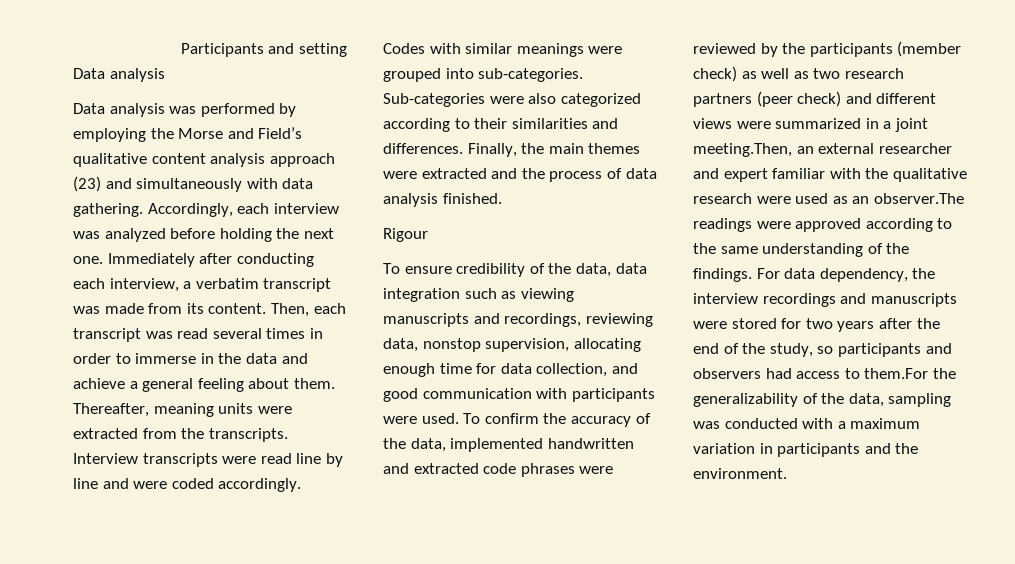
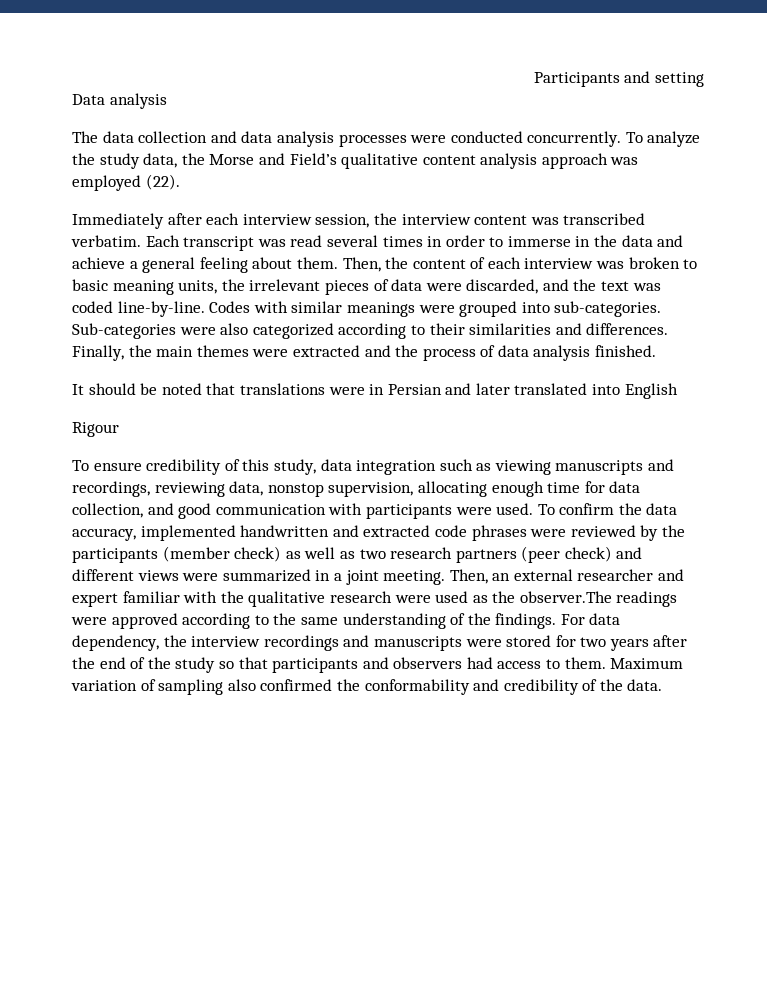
[73,103,297,117] [73,128,146,142] Data analysis was performed by employing -> [72,131,701,147] [72,153,178,169] The data collection and data analysis processes were conducted concurrently. To analyze the study data,
[73,176,314,192] [73,203,339,217] [73,228,334,242] [73,253,314,267] [73,278,332,292] [73,303,346,317] (23) and simultaneously with data gathering. Accordingly, each interview was analyzed before holding the next one. Immediately after conducting each interview, a verbatim transcript was made from its content. Then, each -> [610,157,639,165] [72,174,180,191] [72,213,646,229] [71,235,180,247] was employed (22). // Immediately after each interview session, the interview content was transcribed verbatim. Each
[73,403,292,417] [73,428,288,442] [73,453,343,467] [73,478,302,492] Thereafter, meaning units were extracted from the transcripts. Interview transcripts were read line by line and were coded accordingly. -> [342,257,698,272] [72,279,661,295] [72,301,205,317] Then, the content of each interview was broken to basic meaning units, the irrelevant pieces of data were discarded, and the text was coded line-by-line.
(502, 198) none -> [72,383,678,399] // It should be noted that translations were in Persian and later translated into English
[548,263,611,277] the data, -> [242,459,316,475] this study,
[570,413,651,427] [383,438,446,452] accuracy of the data, -> [646,503,678,515] [72,528,136,541] data accuracy,
[693,143,792,157] meeting.Then, -> [383,569,488,585] meeting. Then,
[852,196,870,204] an -> [492,591,516,603] the
[769,343,834,357] study, so -> [175,657,268,673] study so that
[864,368,956,379] [693,393,952,407] [693,418,921,429] [693,443,919,457] [693,468,787,479] them.For the generalizability of the data, sampling was conducted with a maximum variation in participants and the environment. -> [564,657,684,669] [71,679,663,695] them. Maximum variation of sampling also confirmed the conformability and credibility of the data.

